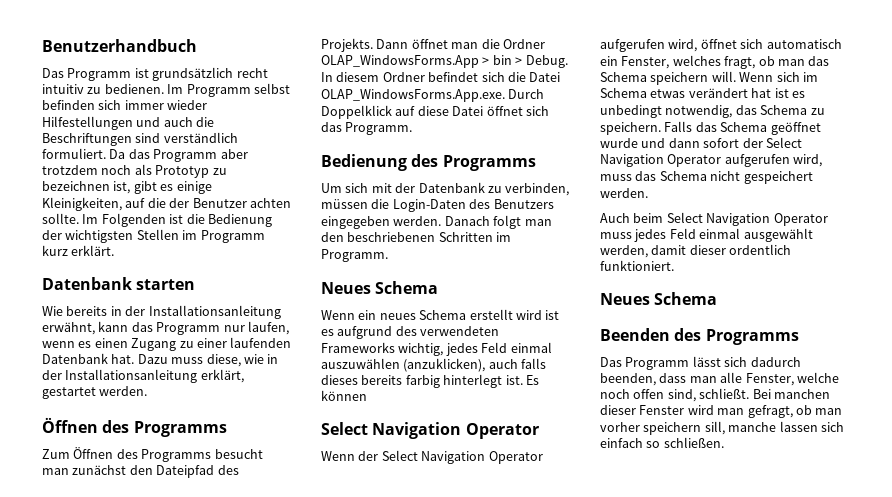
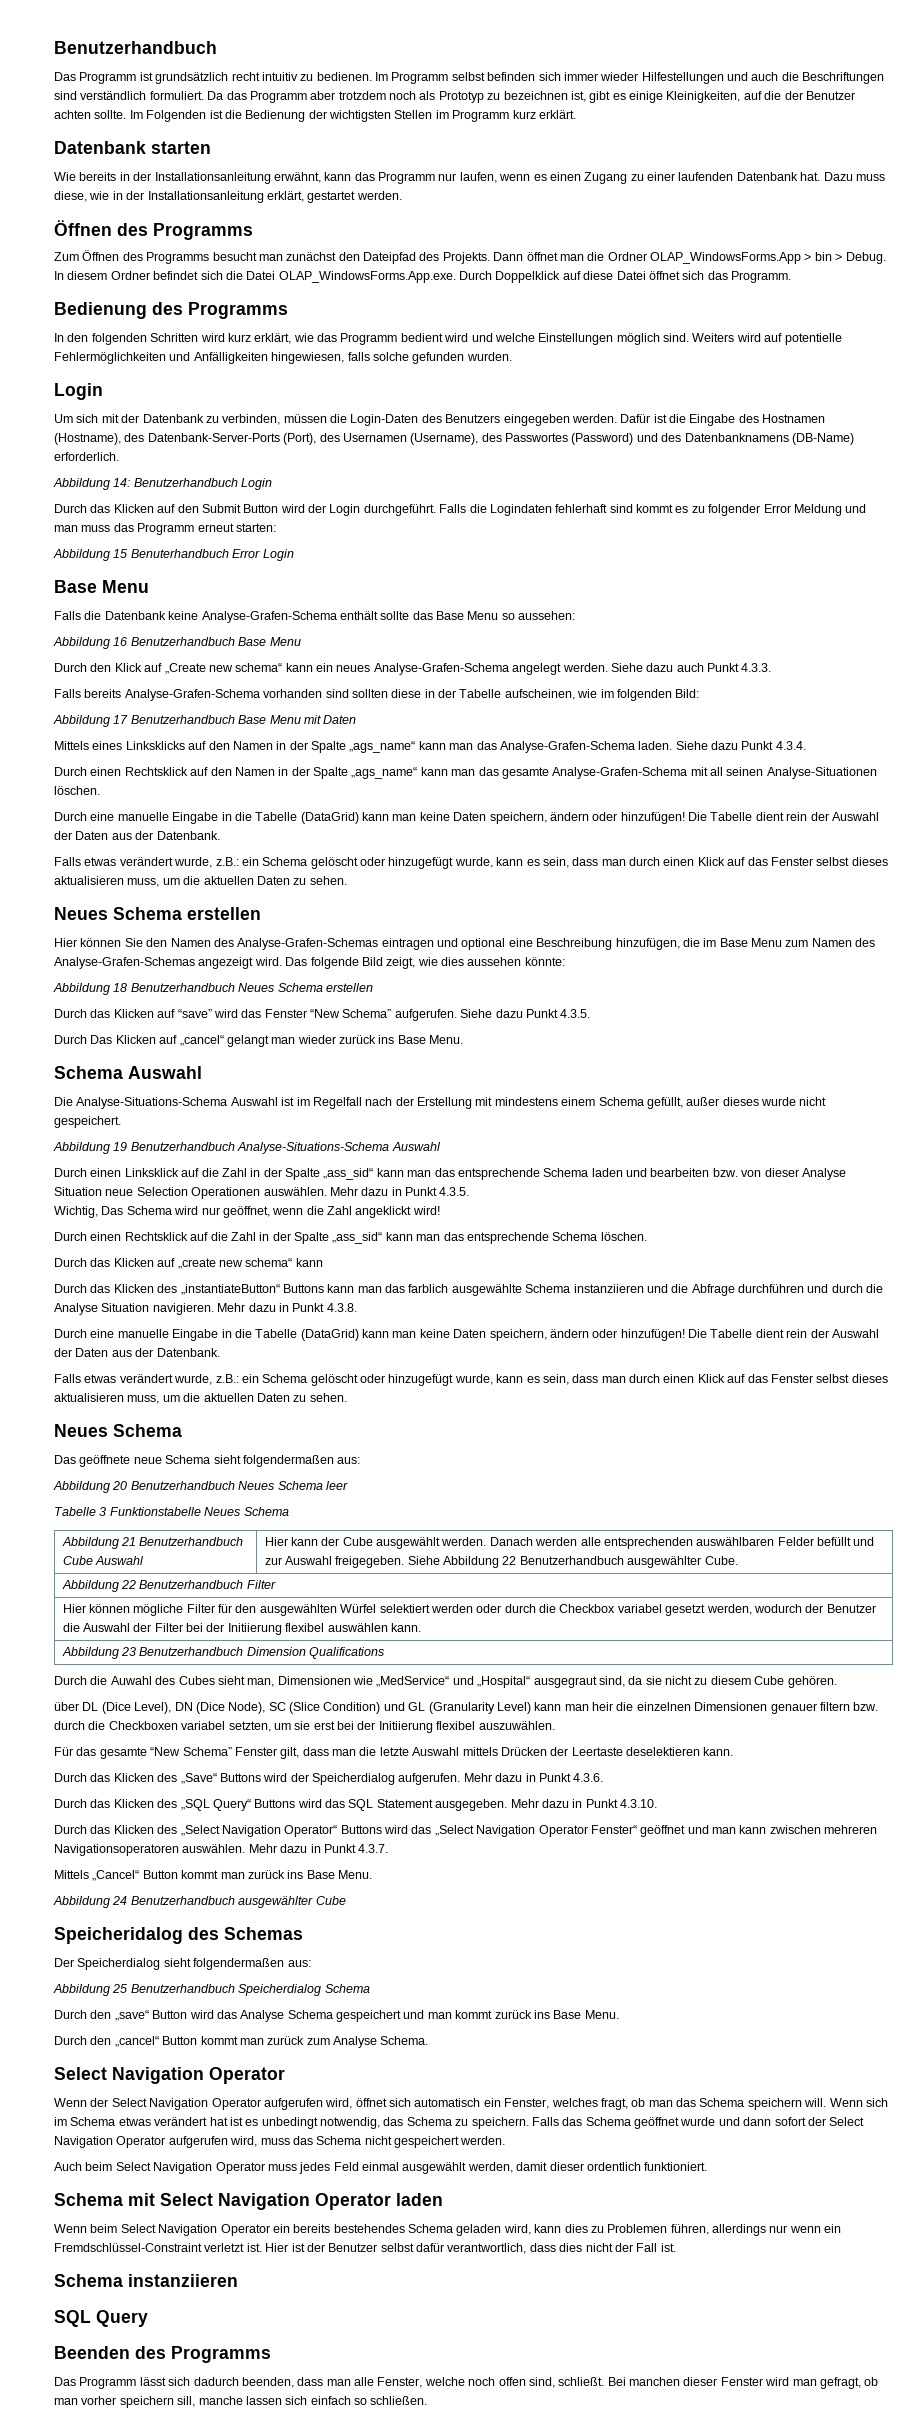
(536, 163) none -> [54,333,842,345] [54,352,512,364] [54,383,103,400] // In den folgenden Schritten wird kurz erklärt, wie das Programm bedient wird und welche Einstellungen möglich sind. Weiters wird auf potentielle Fehlermöglichkeiten und Anfälligkeiten hingewiesen, falls solche gefunden wurden. // Login
[444,215,552,229] [321,232,512,242] [321,249,388,262] [321,281,439,294] [321,309,560,320] [321,326,500,339] [321,342,552,356] [321,358,547,372] [321,374,539,388] [321,390,367,401] Danach folgt man den beschriebenen Schritten im Programm. // Neues Schema // Wenn ein neues Schema erstellt wird ist es aufgrund des verwendeten Frameworks wichtig, jedes Feld einmal auszuwählen (anzuklicken), auch falls dieses bereits farbig hinterlegt ist. Es können -> [620,414,826,426] [54,433,854,445] [54,452,119,461] [53,478,273,490] [54,504,867,516] [54,523,276,535] [53,549,294,561] [54,580,149,593] [54,611,576,623] [53,637,301,649] [54,663,772,675] [54,689,700,701] [53,715,357,727] [54,741,806,753] [54,767,877,779] [54,786,100,795] [54,812,879,824] [54,831,220,840] [54,857,888,869] [54,876,347,887] [54,907,261,920] [54,938,876,950] [54,957,565,969] [53,983,373,995] [54,1009,591,1021] [54,1035,464,1047] [54,1066,202,1079] [54,1097,827,1109] [54,1116,121,1128] [53,1142,441,1154] [54,1168,846,1180] [54,1187,470,1199] [54,1206,440,1218] [54,1232,647,1244] [54,1258,323,1269] [54,1284,884,1296] [54,1303,357,1315] [54,1329,879,1341] [54,1348,220,1357] [54,1374,888,1386] [54,1393,347,1404] [54,1424,182,1437] [54,1455,361,1467] [53,1481,348,1493] [54,1507,289,1516] [61,1537,244,1549] [62,1556,144,1565] [264,1537,875,1549] [264,1556,738,1568] [61,1580,276,1592] [62,1604,876,1616] [62,1623,421,1635] [61,1647,385,1659] [54,1676,837,1688] [54,1702,879,1714] [54,1721,555,1733] [54,1747,734,1759] [54,1773,604,1785] [54,1799,657,1811] [54,1825,878,1837] [54,1844,389,1856] [54,1870,372,1881] [53,1896,346,1908] [54,1927,303,1944] [54,1958,311,1970] [53,1984,370,1996] [54,2010,619,2022] [54,2036,429,2048] Dafür ist die Eingabe des Hostnamen (Hostname), des Datenbank-Server-Ports (Port), des Usernamen (Username), des Passwortes (Password) und des Datenbanknamens (DB-Name) erforderlich. // Abbildung 14: Benutzerhandbuch Login // Durch das Klicken auf den Submit Button wird der Login durchgeführt. Falls die Logindaten fehlerhaft sind kommt es zu folgender Error Meldung und man muss das Programm erneut starten: // Abbildung 15 Benuterhandbuch Error Login // Base Menu // Falls die Datenbank keine Analyse-Grafen-Schema enthält sollte das Base Menu so aussehen: // Abbildung 16 Benutzerhandbuch Base Menu // Durch den Klick auf „Create new schema“ kann ein neues Analyse-Grafen-Schema angelegt werden. Siehe dazu auch Punkt 4.3.3. // Falls bereits Analyse-Grafen-Schema vorhanden sind sollten diese in der Tabelle aufscheinen, wie im folgenden Bild: // Abbildung 17 Benutzerhandbuch Base Menu mit Daten // Mittels eines Linksklicks auf den Namen in der Spalte „ags_name“ kann man das Analyse-Grafen-Schema laden. Siehe dazu Punkt 4.3.4. // Durch einen Rechtsklick auf den Namen in der Spalte „ags_name“ kann man das gesamte Analyse-Grafen-Schema mit all seinen Analyse-Situationen löschen. // Durch eine manuelle Eingabe in die Tabelle (DataGrid) kann man keine Daten speichern, ändern oder hinzufügen! Die Tabelle dient rein der Auswahl der Daten aus der Datenbank. // Falls etwas verändert wurde, z.B.: ein Schema gelöscht oder hinzugefügt wurde, kann es sein, dass man durch einen Klick auf das Fenster selbst dieses aktualisieren muss, um die aktuellen Daten zu sehen. // Neues Schema erstellen // Hier können Sie den Namen des Analyse-Grafen-Schemas eintragen und optional eine Beschreibung hinzufügen, die im Base Menu zum Namen des Analyse-Grafen-Schemas angezeigt wird. Das folgende Bild zeigt, wie dies aussehen könnte: // Abbildung 18 Benutzerhandbuch Neues Schema erstellen // Durch das Klicken auf “save” wird das Fenster “New Schema” aufgerufen. Siehe dazu Punkt 4.3.5. // Durch Das Klicken auf „cancel“ gelangt man wieder zurück ins Base Menu. // Schema Auswahl // Die Analyse-Situations-Schema Auswahl ist im Regelfall nach der Erstellung mit mindestens einem Schema gefüllt, außer dieses wurde nicht gespeichert. // Abbildung 19 Benutzerhandbuch Analyse-Situations-Schema Auswahl // Durch einen Linksklick auf die Zahl in der Spalte „ass_sid“ kann man das entsprechende Schema laden und bearbeiten bzw. von dieser Analyse Situation neue Selection Operationen auswählen. Mehr dazu in Punkt 4.3.5. // Wichtig, Das Schema wird nur geöffnet, wenn die Zahl angeklickt wird! // Durch einen Rechtsklick auf die Zahl in der Spalte „ass_sid“ kann man das entsprechende Schema löschen. // Durch das Klicken auf „create new schema“ kann // Durch das Klicken des „instantiateButton“ Buttons kann man das farblich ausgewählte Schema instanziieren und die Abfrage durchführen und durch die Analyse Situation navigieren. Mehr dazu in Punkt 4.3.8. // Durch eine manuelle Eingabe in die Tabelle (DataGrid) kann man keine Daten speichern, ändern oder hinzufügen! Die Tabelle dient rein der Auswahl der Daten aus der Datenbank. // Falls etwas verändert wurde, z.B.: ein Schema gelöscht oder hinzugefügt wurde, kann es sein, dass man durch einen Klick auf das Fenster selbst dieses aktualisieren muss, um die aktuellen Daten zu sehen. // Neues Schema // Das geöffnete neue Schema sieht folgendermaßen aus: // Abbildung 20 Benutzerhandbuch Neues Schema leer // Tabelle 3 Funktionstabelle Neues Schema // Abbildung 21 Benutzerhandbuch Cube Auswahl | Hier kann der Cube ausgewählt werden. Danach werden alle entsprechenden auswählbaren Felder befüllt und zur Auswahl freigegeben. Siehe Abbildung 22 Benutzerhandbuch ausgewählter Cube. // Abbildung 22 Benutzerhandbuch Filter // Hier können mögliche Filter für den ausgewählten Würfel selektiert werden oder durch die Checkbox variabel gesetzt werden, wodurch der Benutzer die Auswahl der Filter bei der Initiierung flexibel auswählen kann. // Abbildung 23 Benutzerhandbuch Dimension Qualifications // Durch die Auwahl des Cubes sieht man, Dimensionen wie „MedService“ und „Hospital“ ausgegraut sind, da sie nicht zu diesem Cube gehören. // über DL (Dice Level), DN (Dice Node), SC (Slice Condition) und GL (Granularity Level) kann man heir die einzelnen Dimensionen genauer filtern bzw. durch die Checkboxen variabel setzten, um sie erst bei der Initiierung flexibel auszuwählen. // Für das gesamte “New Schema” Fenster gilt, dass man die letzte Auswahl mittels Drücken der Leertaste deselektieren kann. // Durch das Klicken des „Save“ Buttons wird der Speicherdialog aufgerufen. Mehr dazu in Punkt 4.3.6. // Durch das Klicken des „SQL Query“ Buttons wird das SQL Statement ausgegeben. Mehr dazu in Punkt 4.3.10. // Durch das Klicken des „Select Navigation Operator“ Buttons wird das „Select Navigation Operator Fenster“ geöffnet und man kann zwischen mehreren Navigationsoperatoren auswählen. Mehr dazu in Punkt 4.3.7. // Mittels „Cancel“ Button kommt man zurück ins Base Menu. // Abbildung 24 Benutzerhandbuch ausgewählter Cube // Speicheridalog des Schemas // Der Speicherdialog sieht folgendermaßen aus: // Abbildung 25 Benutzerhandbuch Speicherdialog Schema // Durch den „save“ Button wird das Analyse Schema gespeichert und man kommt zurück ins Base Menu. // Durch den „cancel“ Button kommt man zurück zum Analyse Schema.
[600,292,718,305] Neues Schema -> [54,2193,443,2210] [54,2224,842,2236] [54,2243,676,2254] [54,2274,238,2287] [54,2310,148,2327] Schema mit Select Navigation Operator laden // Wenn beim Select Navigation Operator ein bereits bestehendes Schema geladen wird, kann dies zu Problemen führen, allerdings nur wenn ein Fremdschlüssel-Constraint verletzt ist. Hier ist der Benutzer selbst dafür verantwortlich, dass dies nicht der Fall ist. // Schema instanziieren // SQL Query

